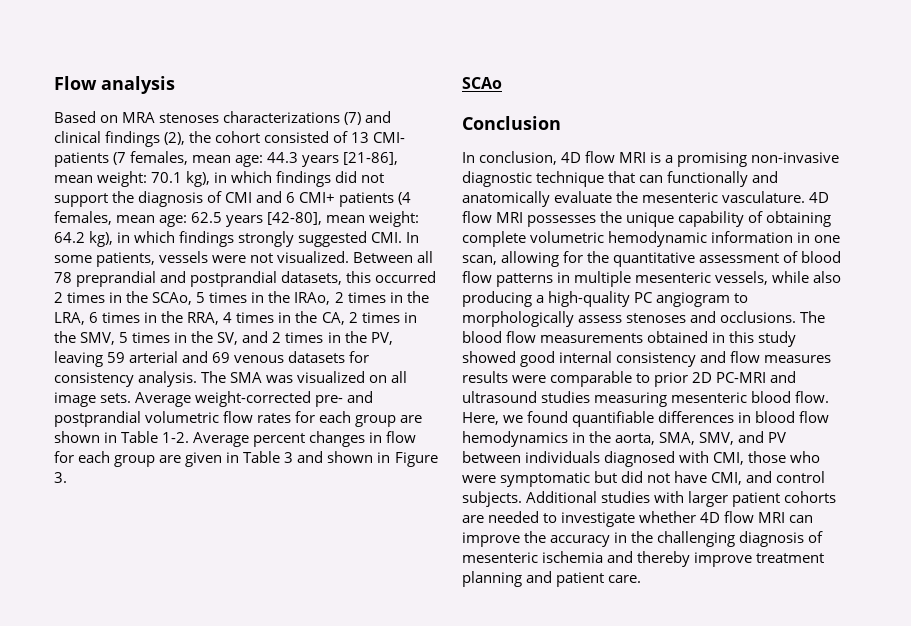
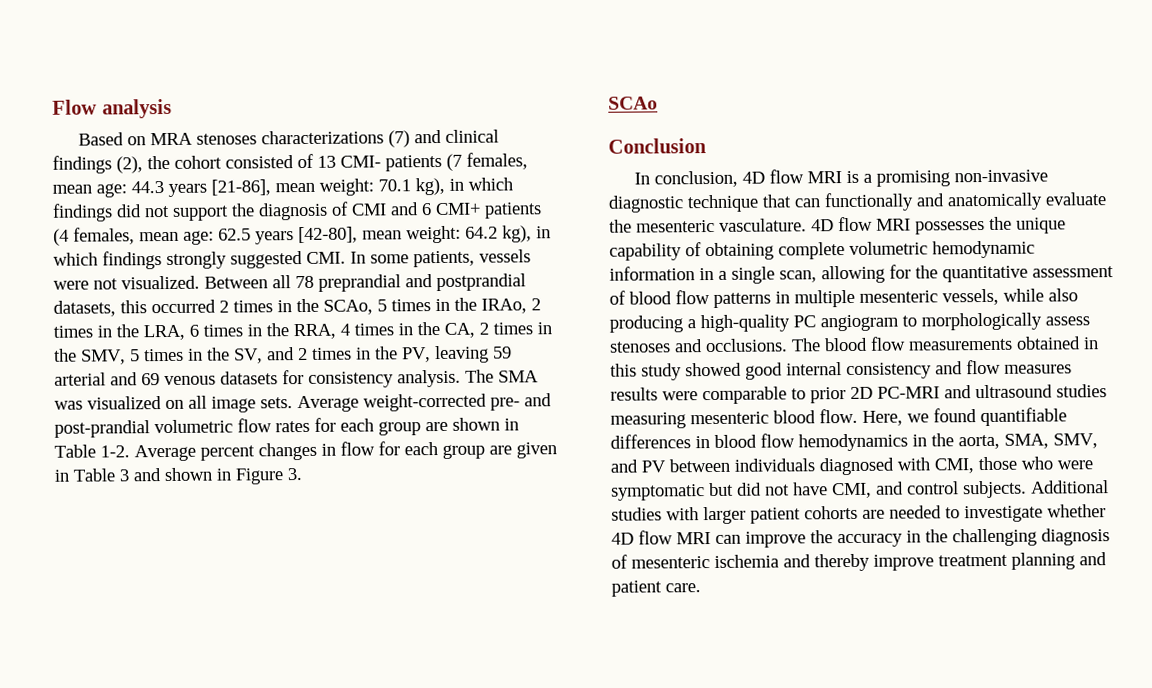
[54,411,141,427] postprandial -> [54,420,150,438] post-prandial
[814,235,841,243] one -> [718,266,775,284] a single

